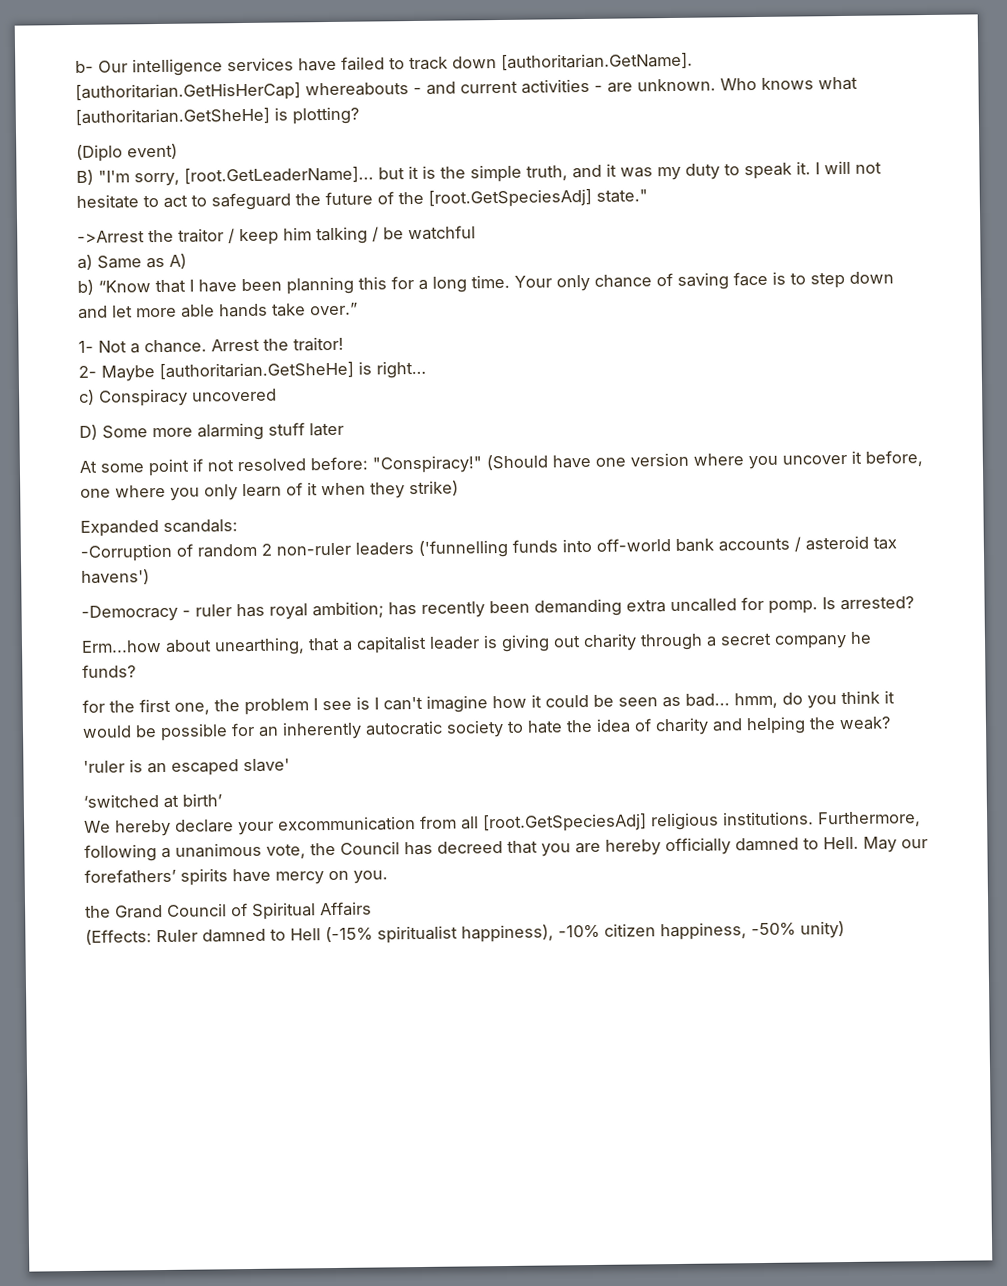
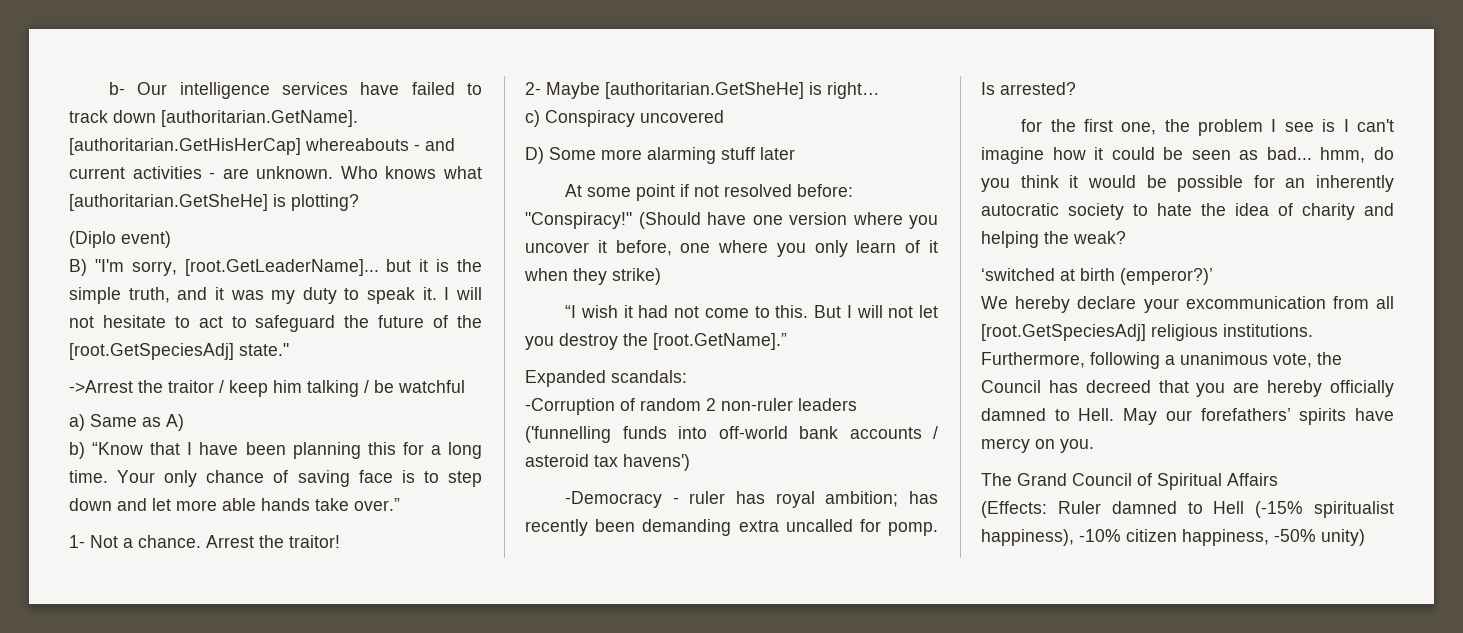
(459, 488) none -> [565,305,938,318] [525,333,787,350] // “I wish it had not come to this. But I will not let you destroy the [root.GetName].”
[81,631,872,656] [82,664,136,678] // Erm...how about unearthing, that a capitalist leader is giving out charity through a secret company he funds? -> (1076, 88) none
[83,758,290,776] // 'ruler is an escaped slave' -> (1126, 237) none
[182,793,222,807] birth’ -> [1080,268,1213,285] birth (emperor?)’
[85,905,111,918] the -> [981,473,1012,486] The

